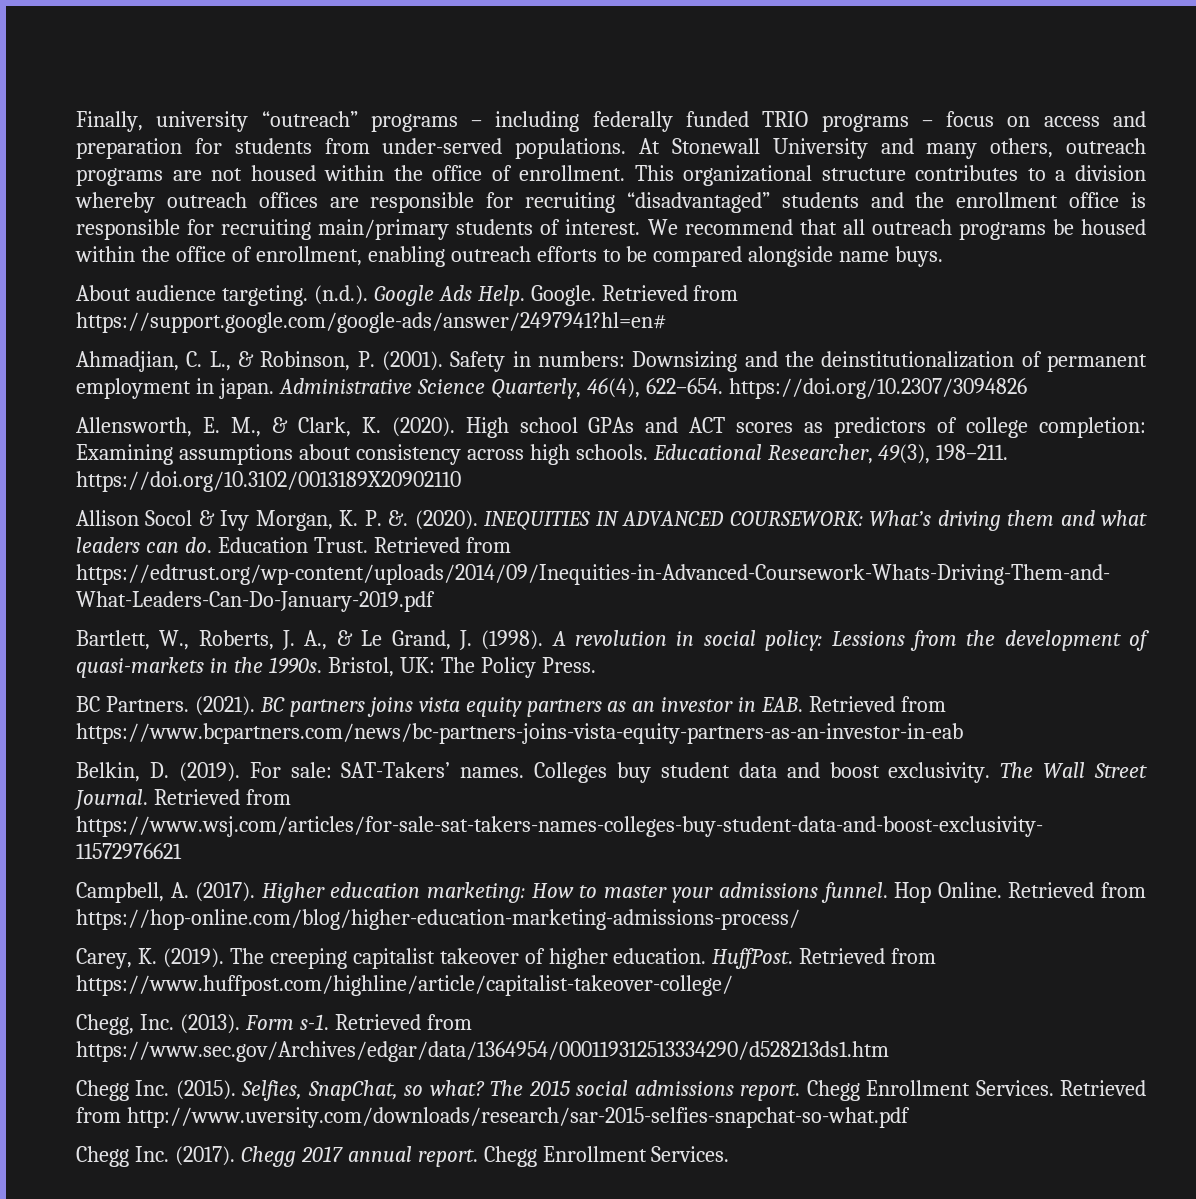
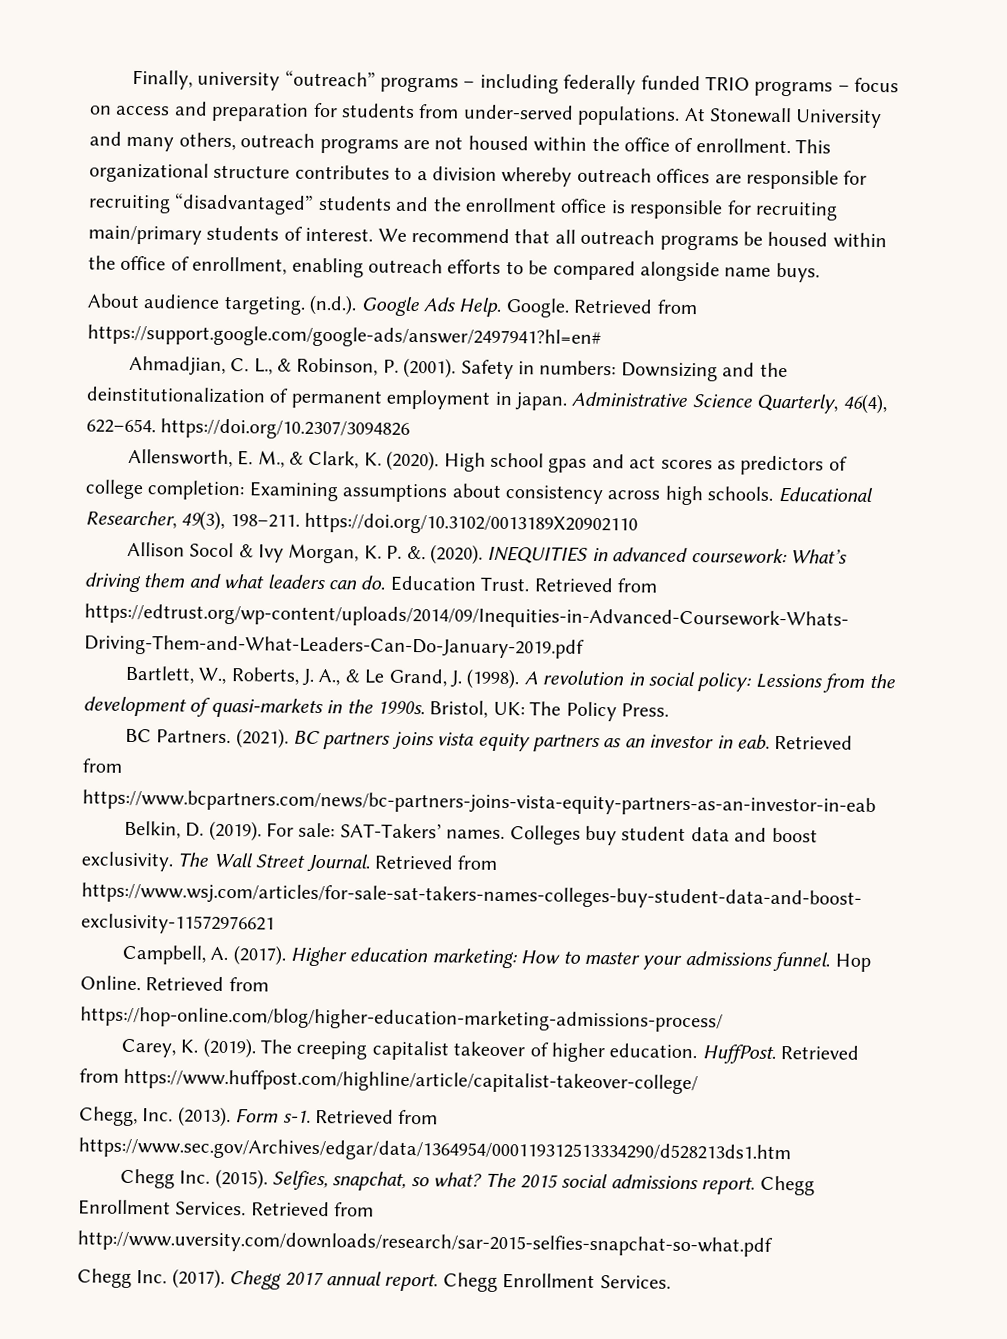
[588,417,726,433] GPAs and ACT -> [548,453,657,473] gpas and act
[595,511,863,526] IN ADVANCED COURSEWORK: -> [591,547,787,564] in advanced coursework:
[761,697,804,712] EAB. -> [736,734,770,750] eab.
[307,1080,398,1101] SnapChat, -> [332,1171,407,1191] snapchat,

